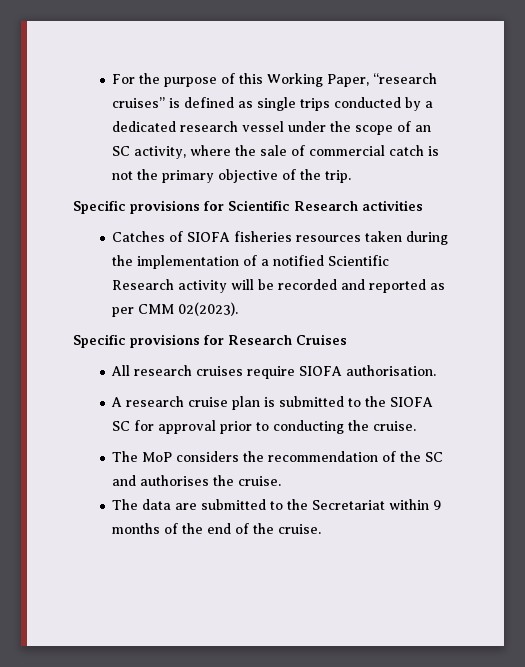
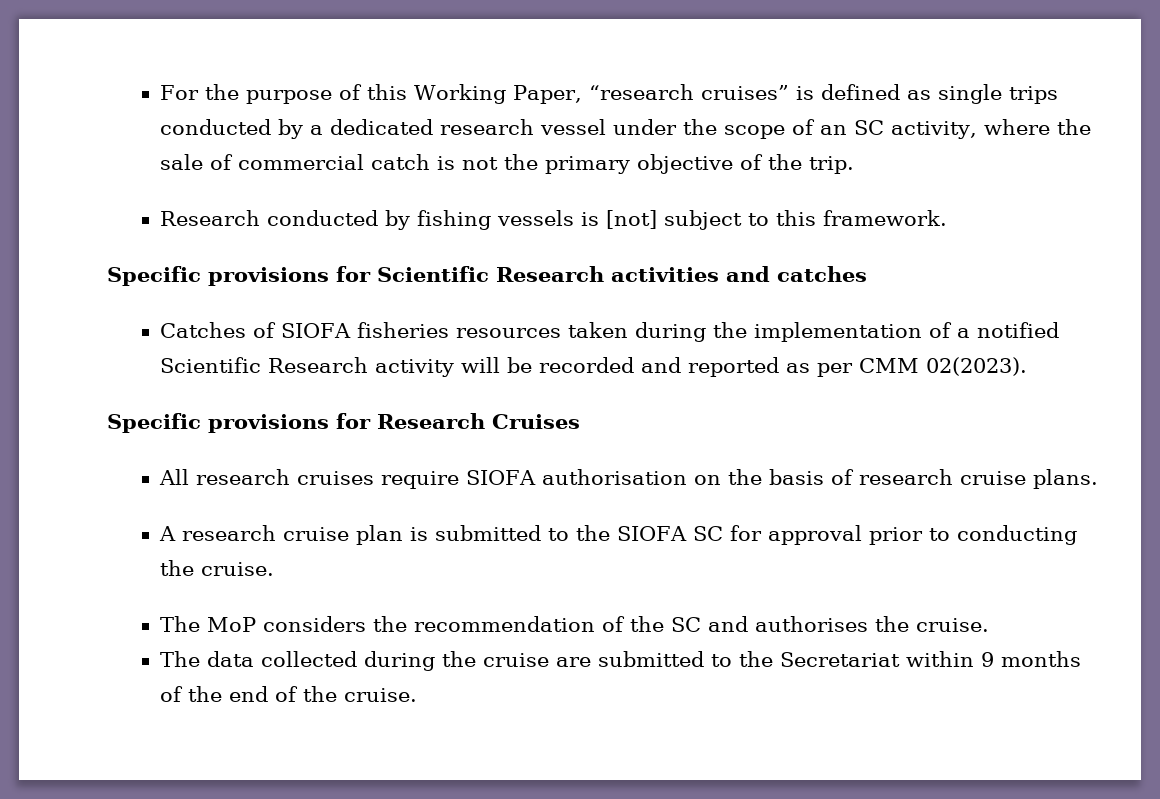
(352, 176) none -> [160,210,948,230] // Research conducted by fishing vessels is [not] subject to this framework.
(423, 205) none -> [726,266,867,282] and catches
[346,365,437,376] authorisation. -> [542,469,1099,489] authorisation on the basis of research cruise plans.
(172, 504) none -> [261,651,550,671] collected during the cruise

